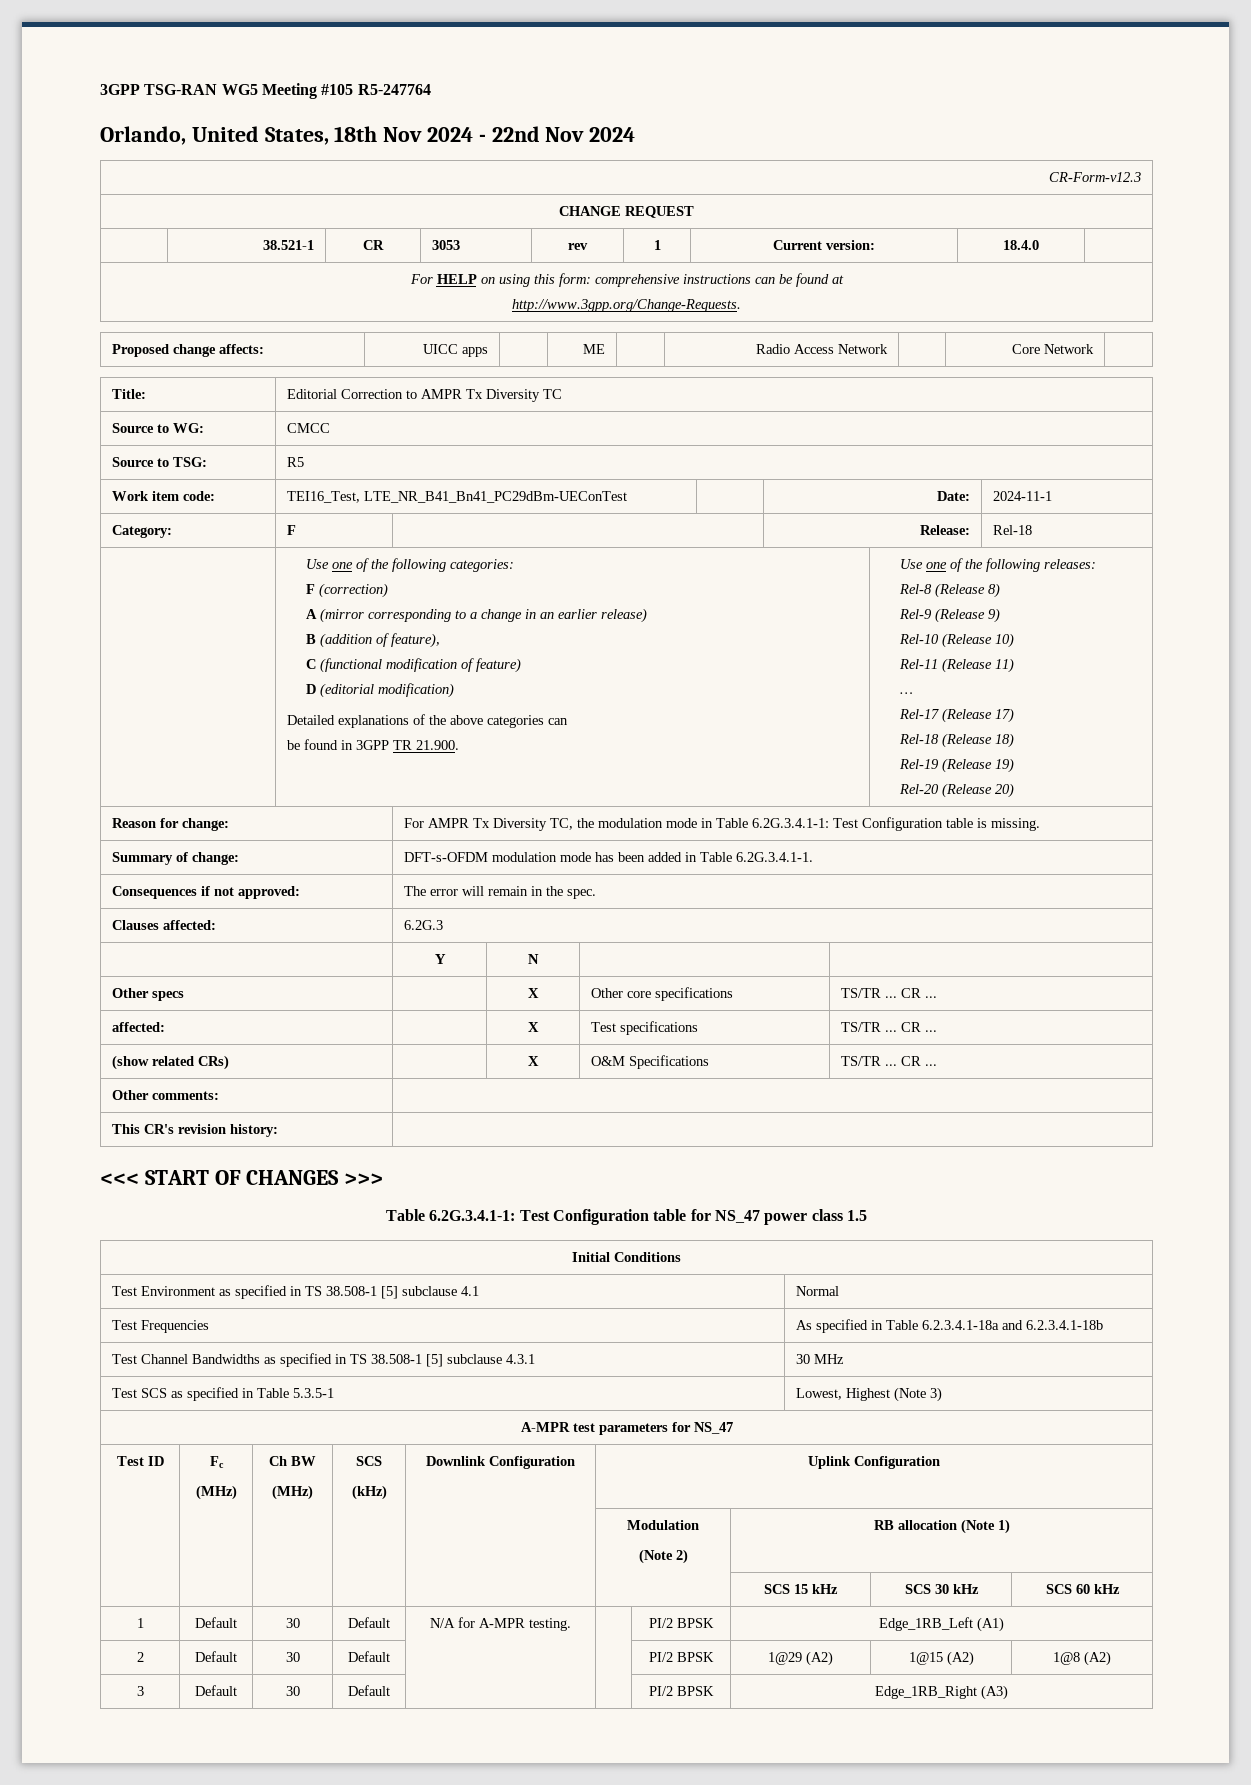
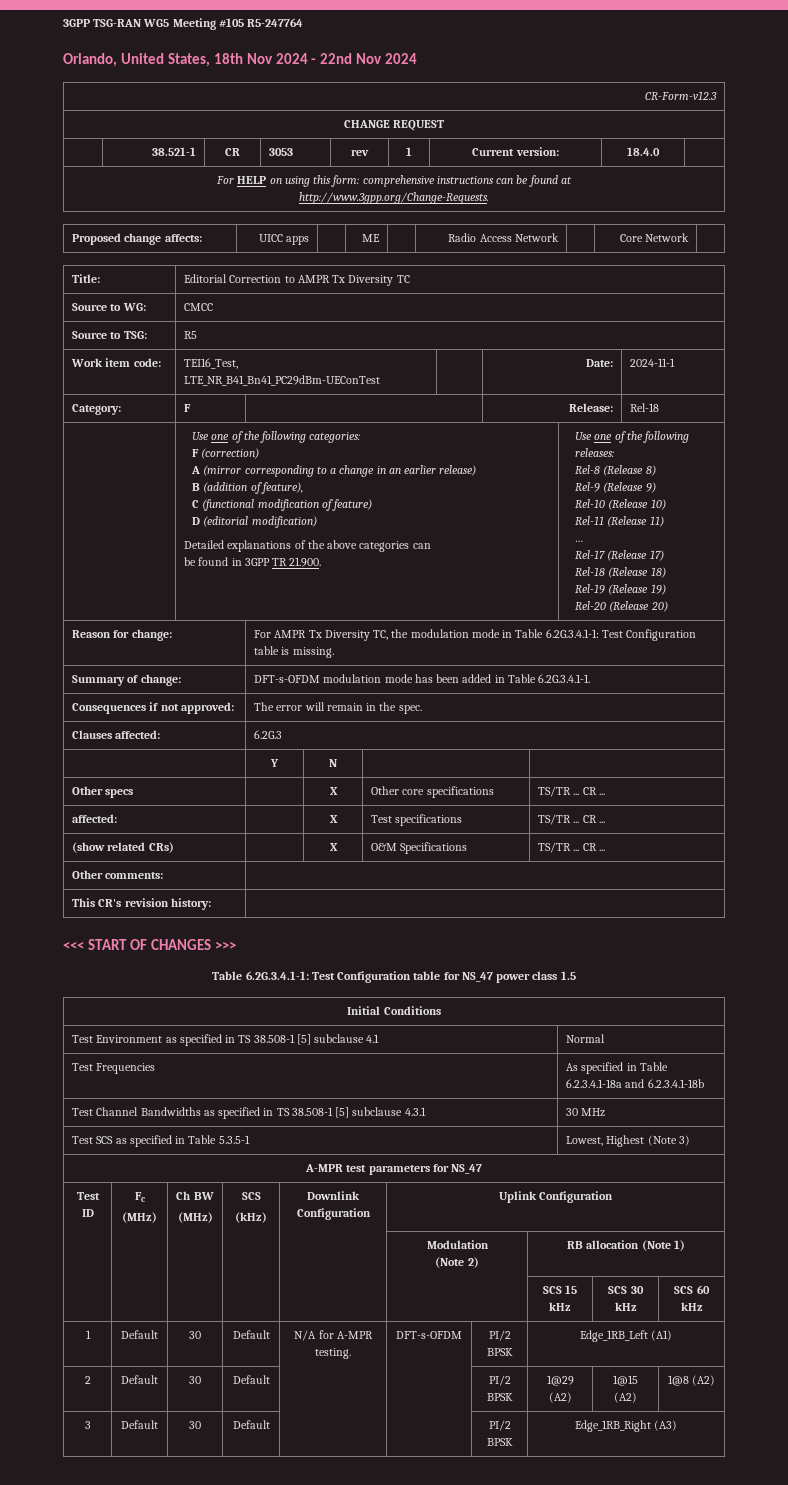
(571, 1624) none -> [396,1331,462,1339] DFT-s-OFDM

